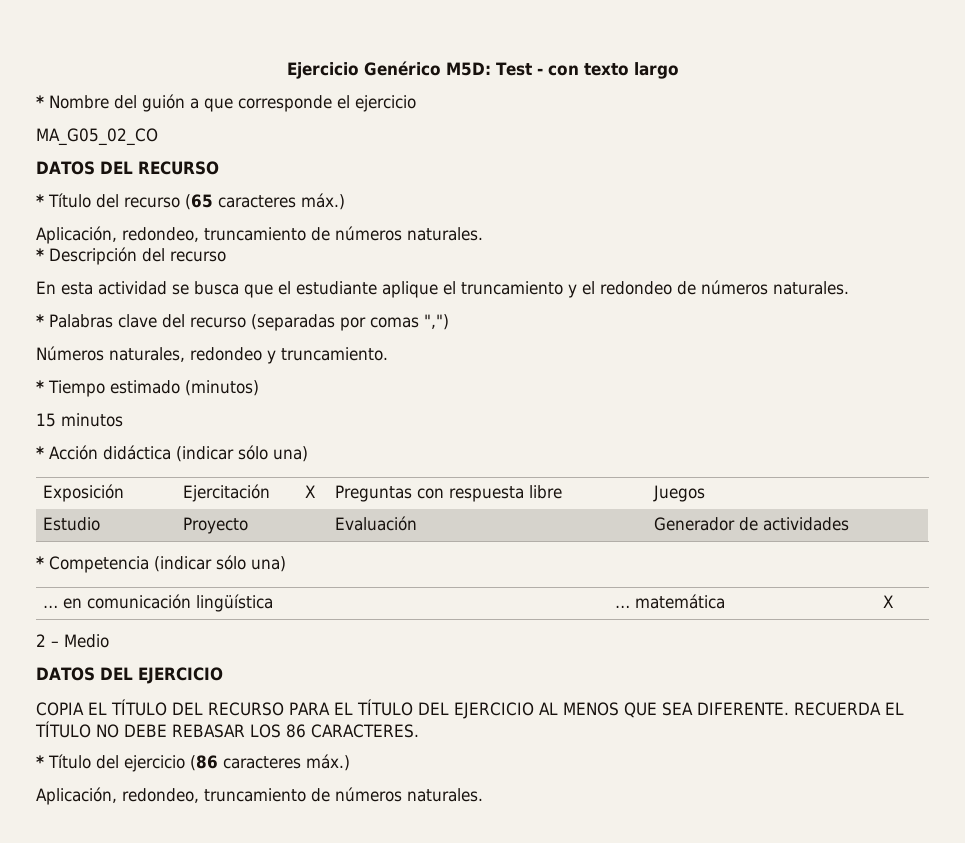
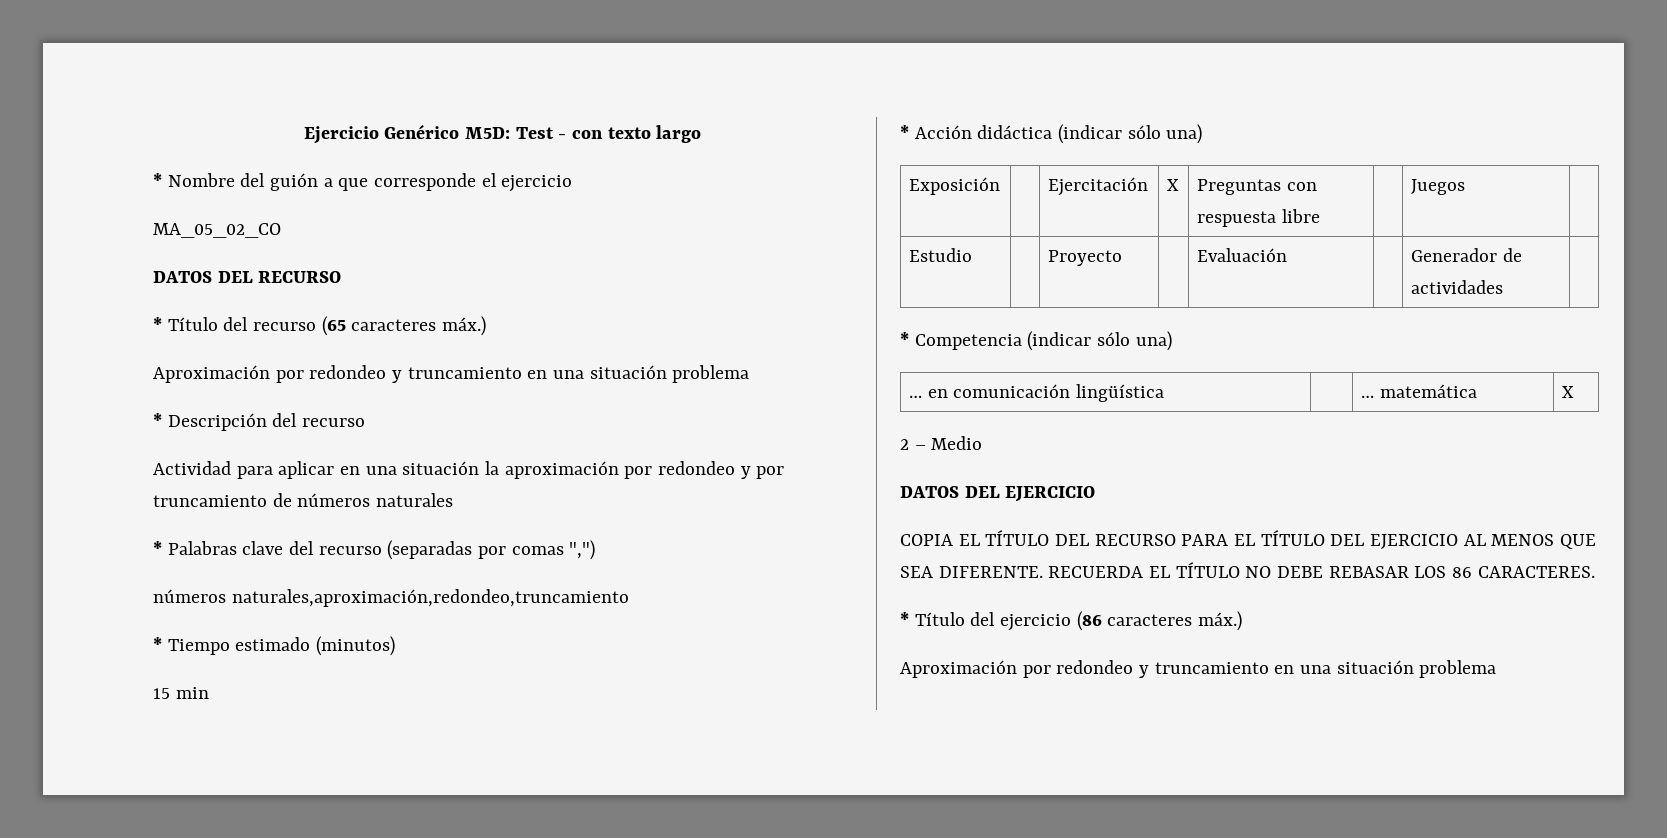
[36,128,158,146] MA_G05_02_CO -> [153,223,281,238] MA_05_02_CO
[36,226,483,244] [36,247,226,265] [36,280,849,298] Aplicación, redondeo, truncamiento de números naturales. // * Descripción del recurso // En esta actividad se busca que el estudiante aplique el truncamiento y el redondeo de números naturales. -> [153,365,750,383] [153,413,366,431] [153,461,785,479] [153,493,454,507] Aproximación por redondeo y truncamiento en una situación problema // * Descripción del recurso // Actividad para aplicar en una situación la aproximación por redondeo y por truncamiento de números naturales
[36,346,388,364] Números naturales, redondeo y truncamiento. -> [153,589,629,607] números naturales,aproximación,redondeo,truncamiento
[61,413,123,427] minutos -> [175,687,209,699] min
[36,787,483,805] Aplicación, redondeo, truncamiento de números naturales. -> [900,660,1497,678] Aproximación por redondeo y truncamiento en una situación problema

